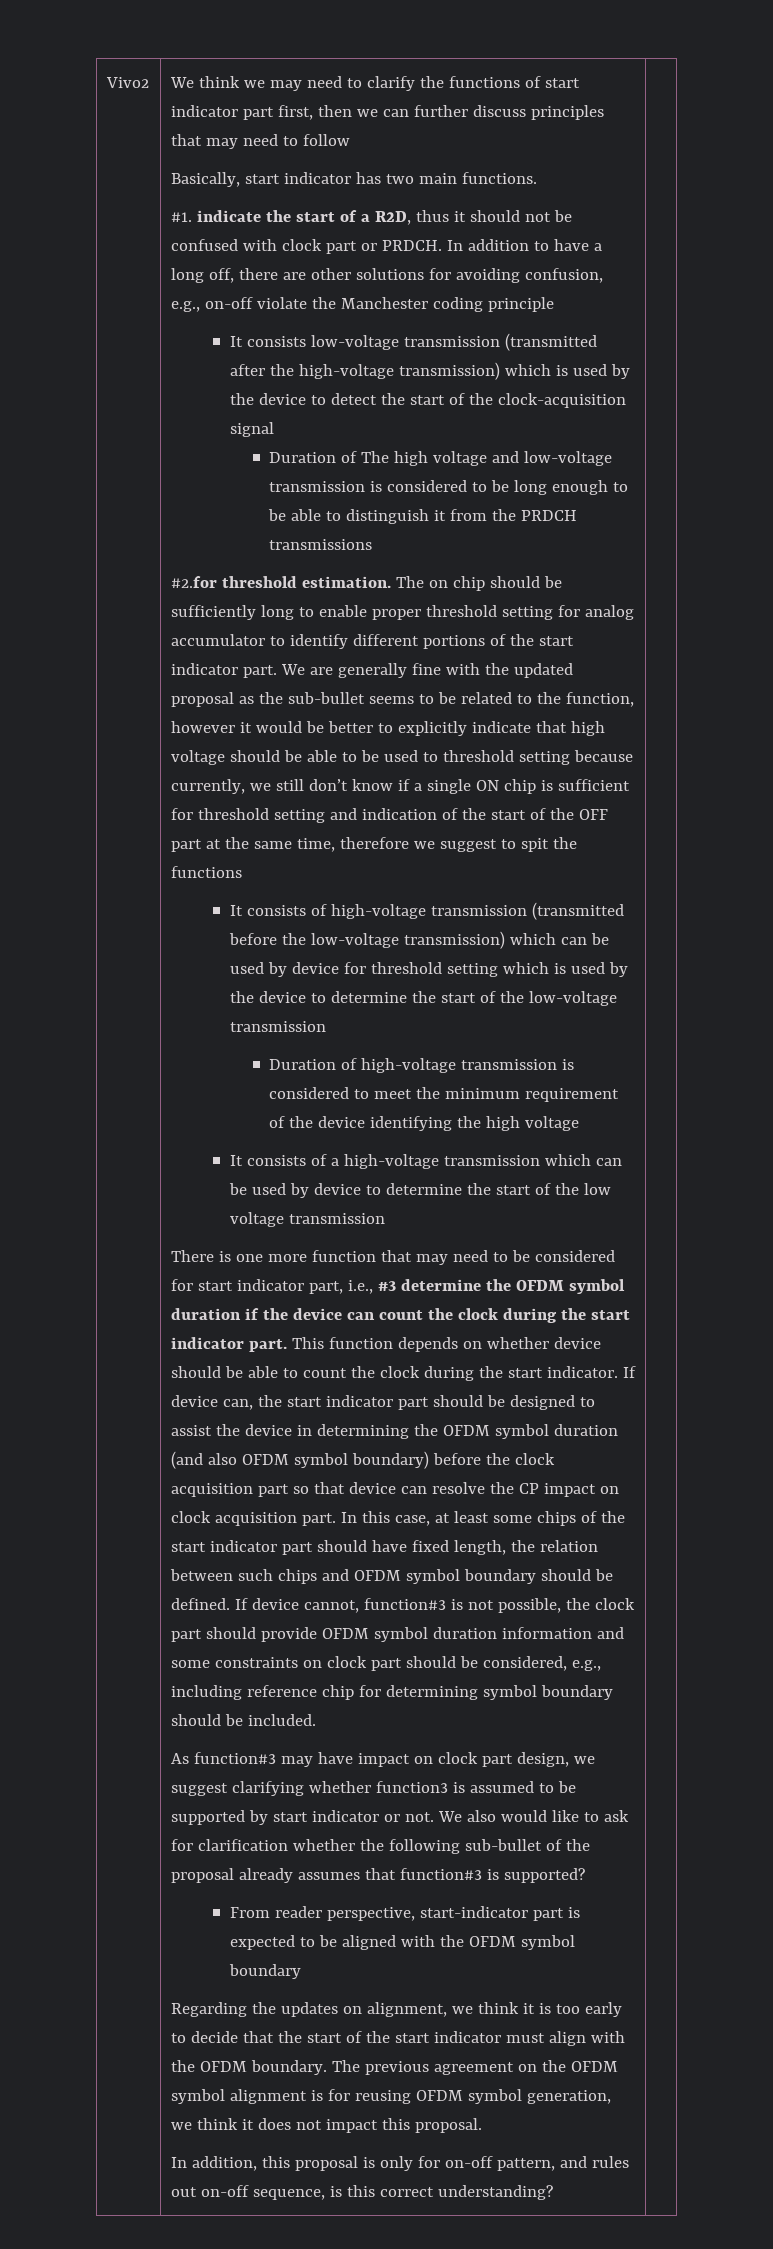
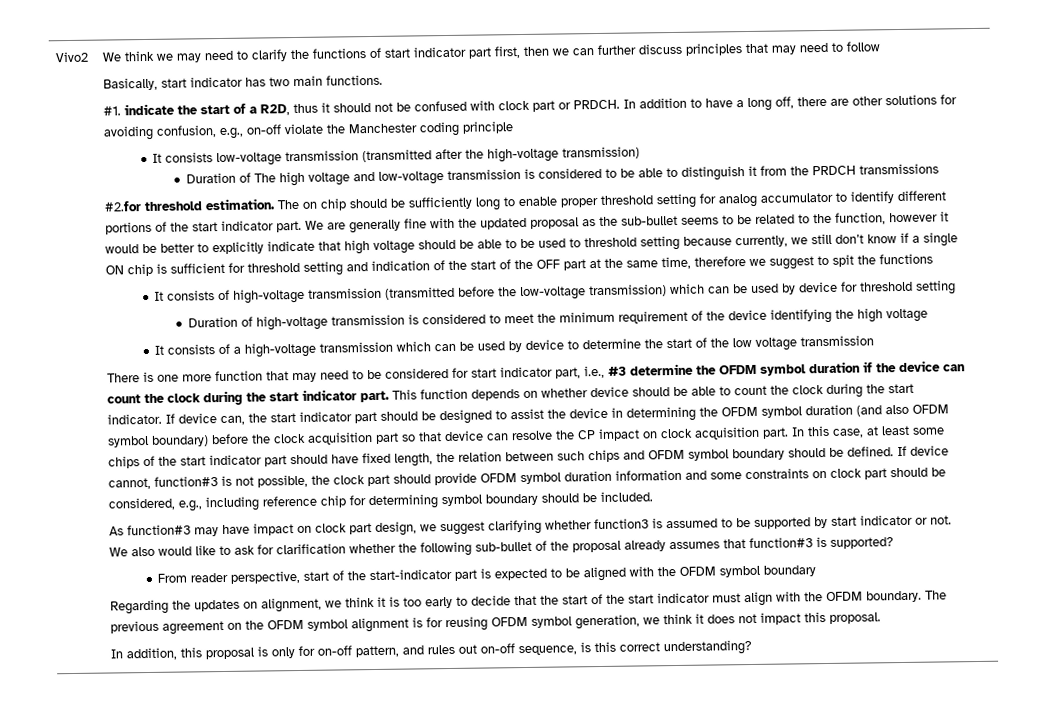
[505,364,631,379] [230,393,627,408] [230,422,275,437] which is used by the device to detect the start of the clock-acquisition signal -> (641, 153) none
[514,480,629,495] [268,509,287,521] long enough to be -> (636, 173) none
[503,962,629,977] [230,991,618,1006] [230,1021,327,1032] which is used by the device to determine the start of the low-voltage transmission -> (957, 287) none
(416, 1914) none -> [303,570,367,581] start of the

